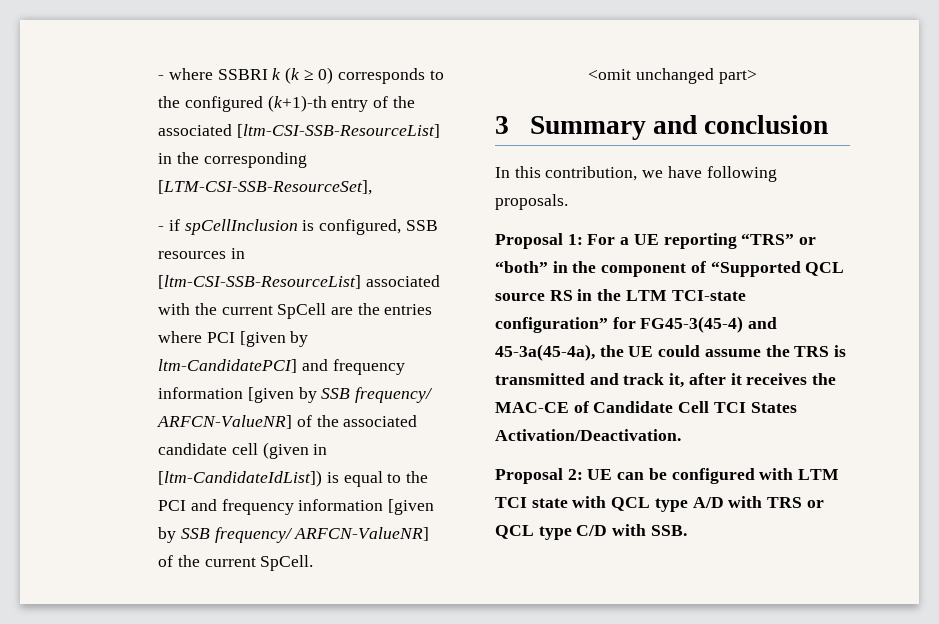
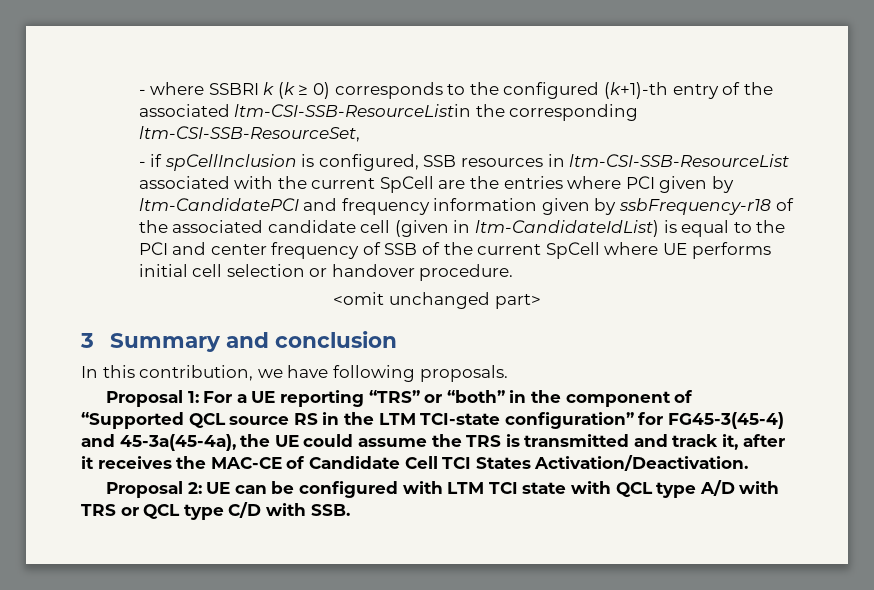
[236,124,440,138] [158,153,173,164] [ltm-CSI-SSB-ResourceList] in -> [234,104,472,117] ltm-CSI-SSB-ResourceListin
[158,180,373,195] [LTM-CSI-SSB-ResourceSet], -> [138,126,360,142] ltm-CSI-SSB-ResourceSet,
[158,275,362,289] [ltm-CSI-SSB-ResourceList] -> [569,154,790,167] ltm-CSI-SSB-ResourceList
[239,331,309,347] [158,359,405,375] [158,387,434,403] [157,415,293,429] [given by ltm-CandidatePCI] and frequency information [given by SSB frequency/ ARFCN-ValueNR] -> [659,176,735,193] [138,198,772,215] given by ltm-CandidatePCI and frequency information given by ssbFrequency-r18
[158,470,323,487] [ltm-CandidateIdList]) -> [475,220,660,237] ltm-CandidateIdList)
[221,499,435,515] [158,527,430,543] [158,555,314,571] frequency information [given by SSB frequency/ ARFCN-ValueNR] of the current SpCell. -> [210,242,771,259] [138,264,514,281] center frequency of SSB of the current SpCell where UE performs initial cell selection or handover procedure.

